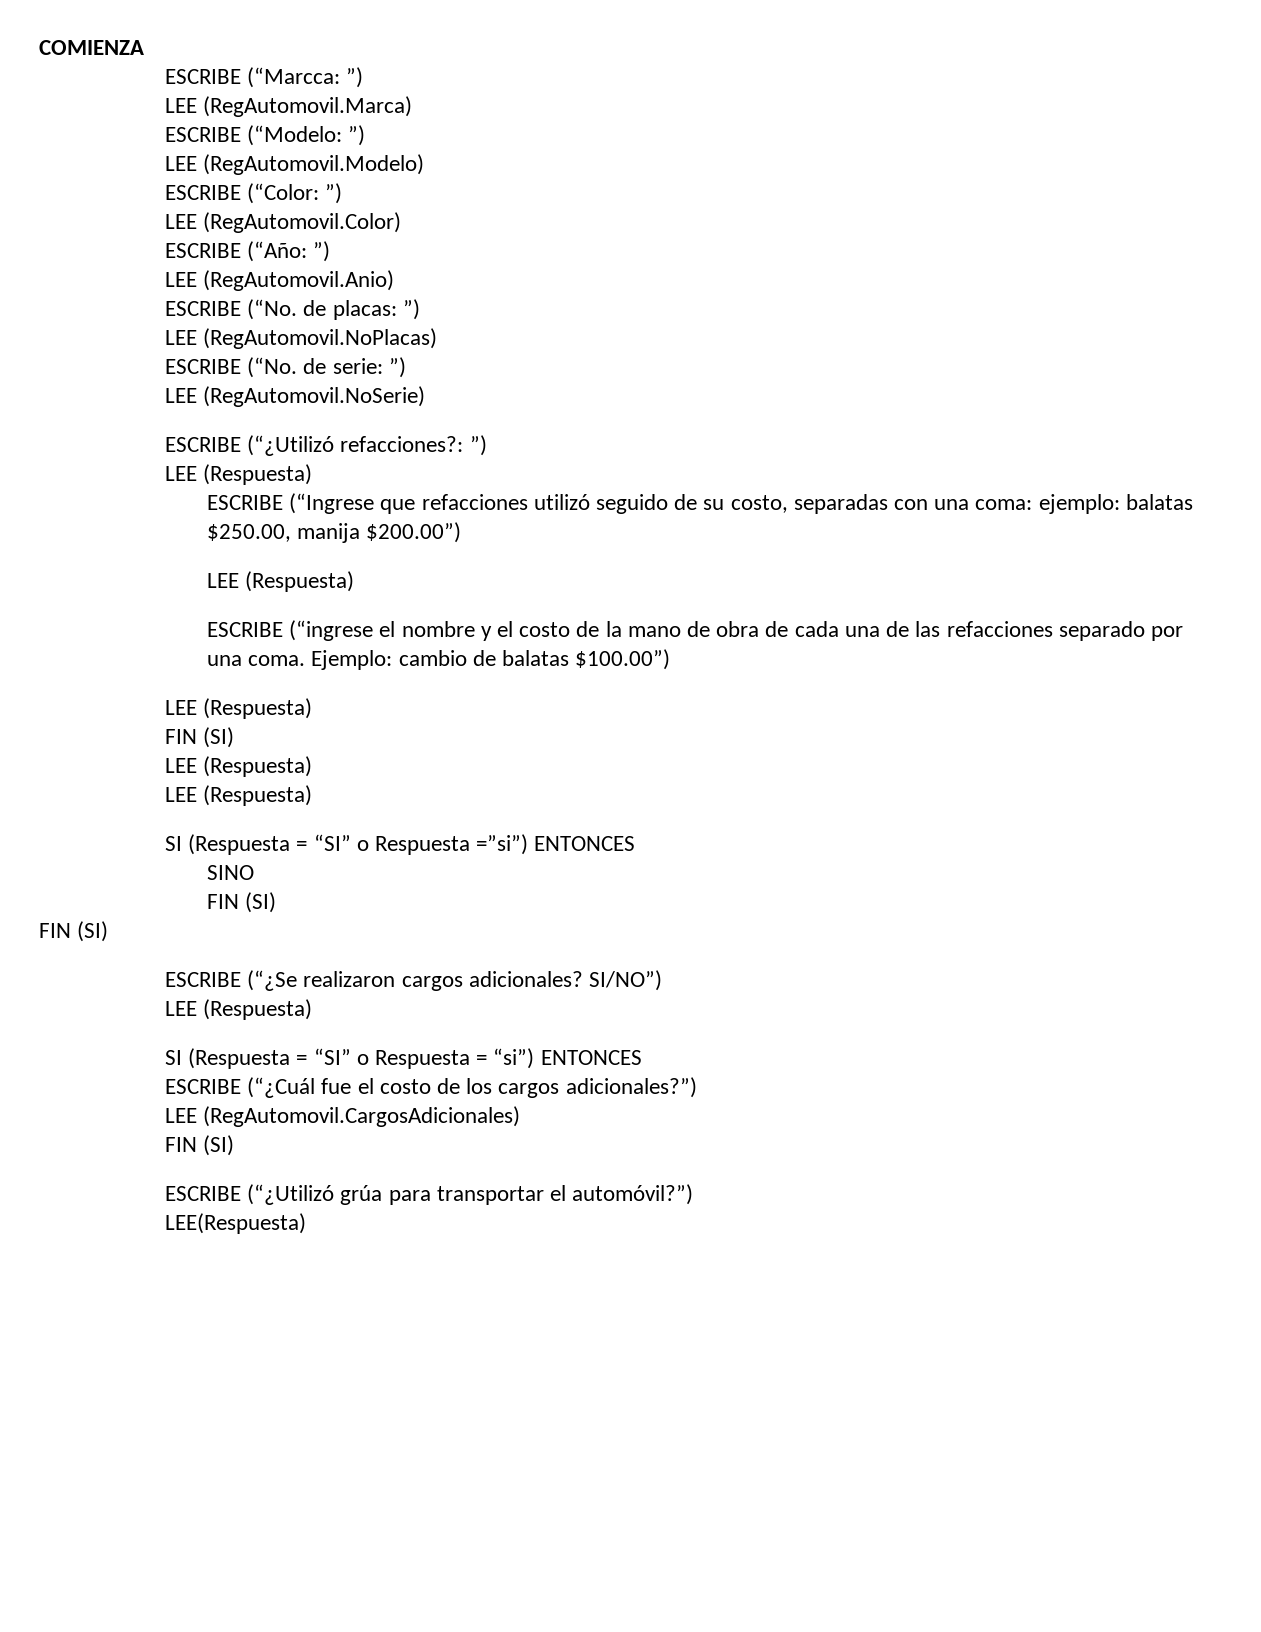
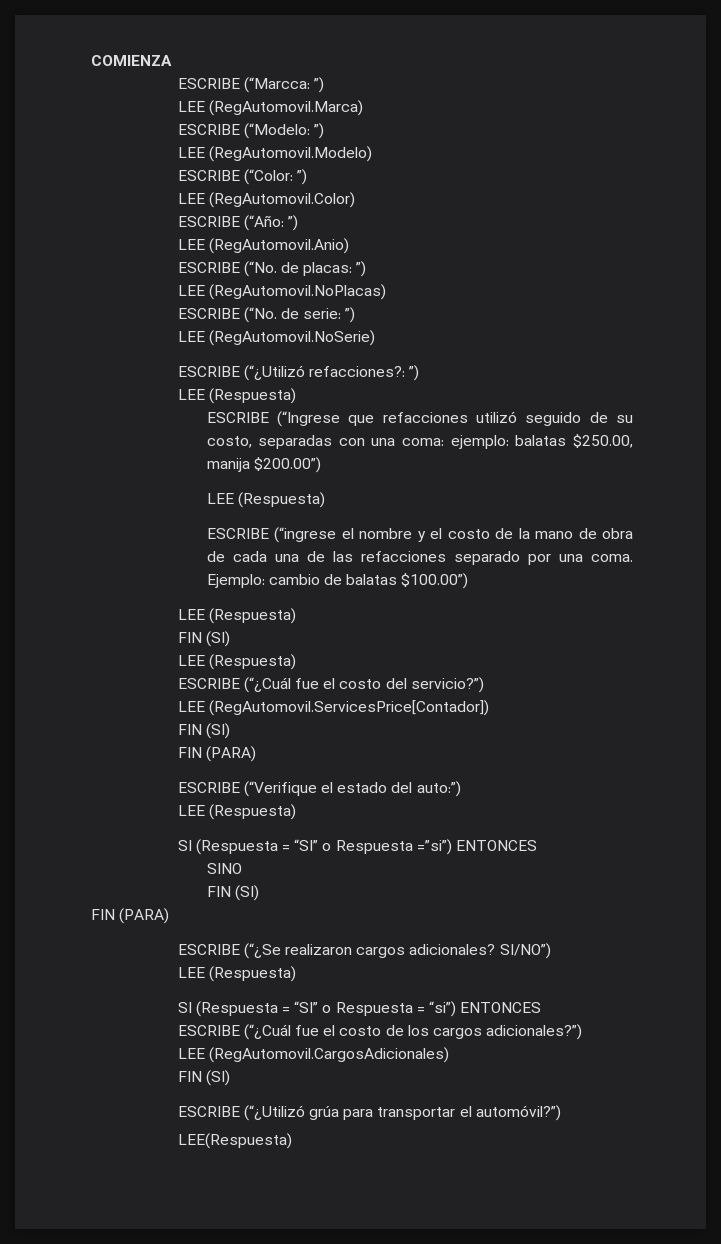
(313, 766) none -> [177,677,484,693] [177,700,489,716] [177,723,230,739] [177,746,256,762] [177,781,461,797] // ESCRIBE (“¿Cuál fue el costo del servicio?”) // LEE (RegAutomovil.ServicesPrice[Contador]) // FIN (SI) // FIN (PARA) // ESCRIBE (“Verifique el estado del auto:”)
[77,921,109,942] (SI) -> [119,908,170,924] (PARA)

